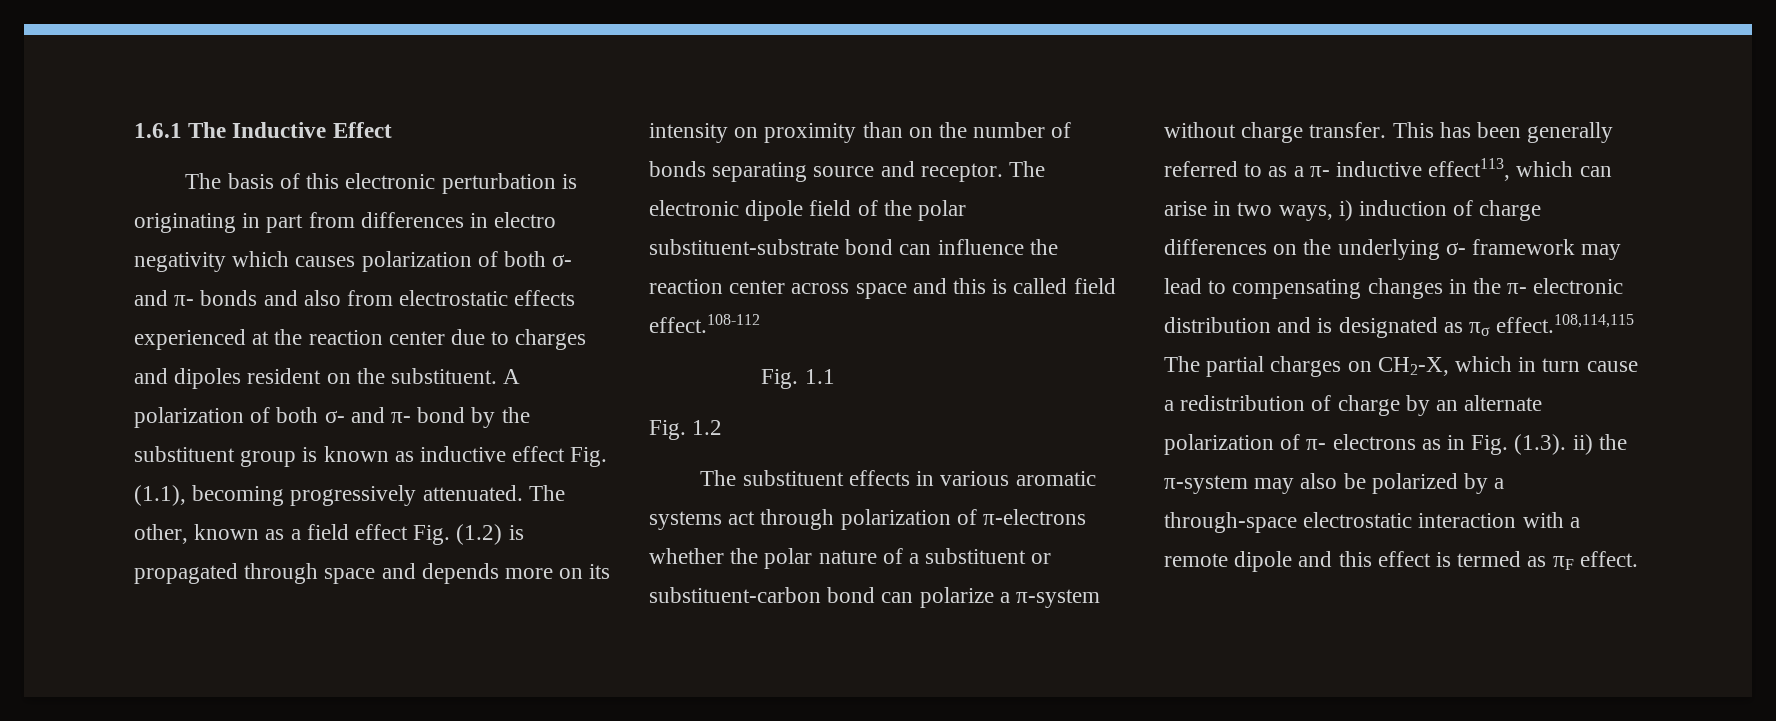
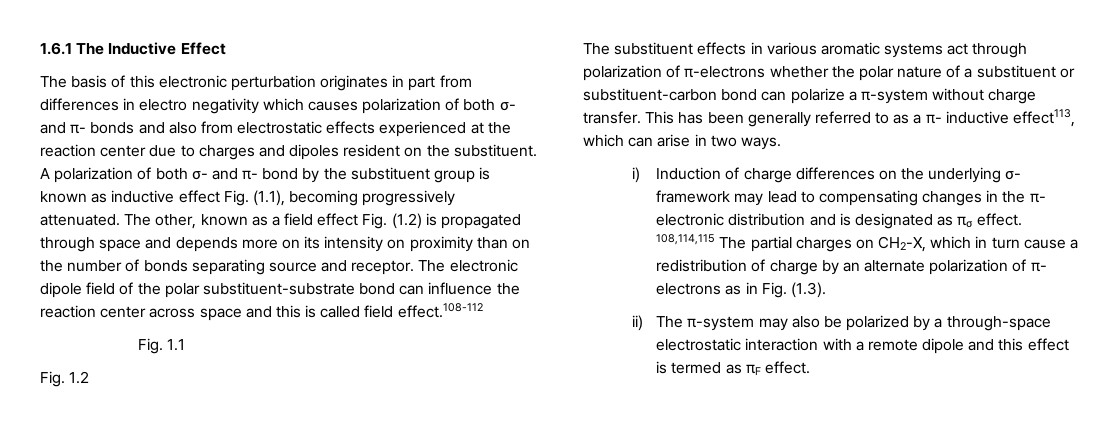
[561,174,577,189] [134,213,236,233] is originating -> [320,75,389,91] originates
[1278,200,1448,221] ways, i) induction -> [740,137,781,150] [631,167,722,183] ways. // i) Induction
[1496,314,1635,333] effect.108,114,115 -> [977,213,1023,226] [656,234,716,245] effect. 108,114,115
[1572,434,1627,455] ii) the -> [631,315,684,331] // ii) The

